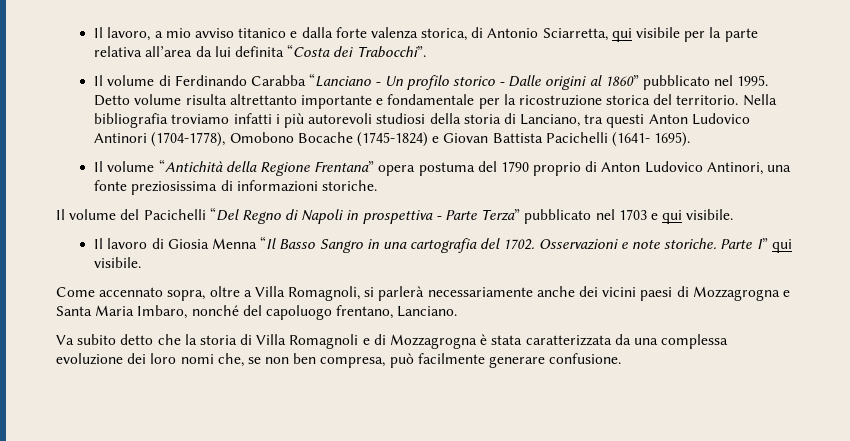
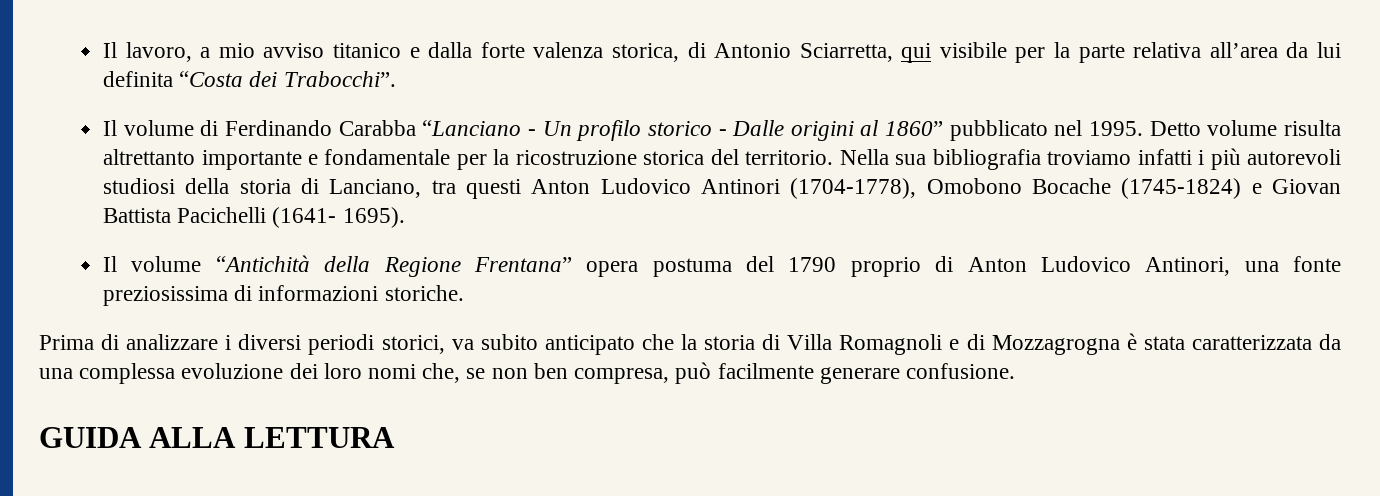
(777, 100) none -> [895,154,927,165] sua
[56,207,734,224] [94,236,792,253] [94,257,142,268] [56,286,790,301] [56,305,458,320] [56,334,154,345] Il volume del Pacichelli “Del Regno di Napoli in prospettiva - Parte Terza” pubblicato nel 1703 e qui visibile. // Il lavoro di Giosia Menna “Il Basso Sangro in una cartografia del 1702. Osservazioni e note storiche. Parte I” qui visibile. // Come accennato sopra, oltre a Villa Romagnoli, si parlerà necessariamente anche dei vicini paesi di Mozzagrogna e Santa Maria Imbaro, nonché del capoluogo frentano, Lanciano. // Va subito detto -> [39,334,635,355] Prima di analizzare i diversi periodi storici, va subito anticipato
(622, 358) none -> [39,427,395,448] // GUIDA ALLA LETTURA

